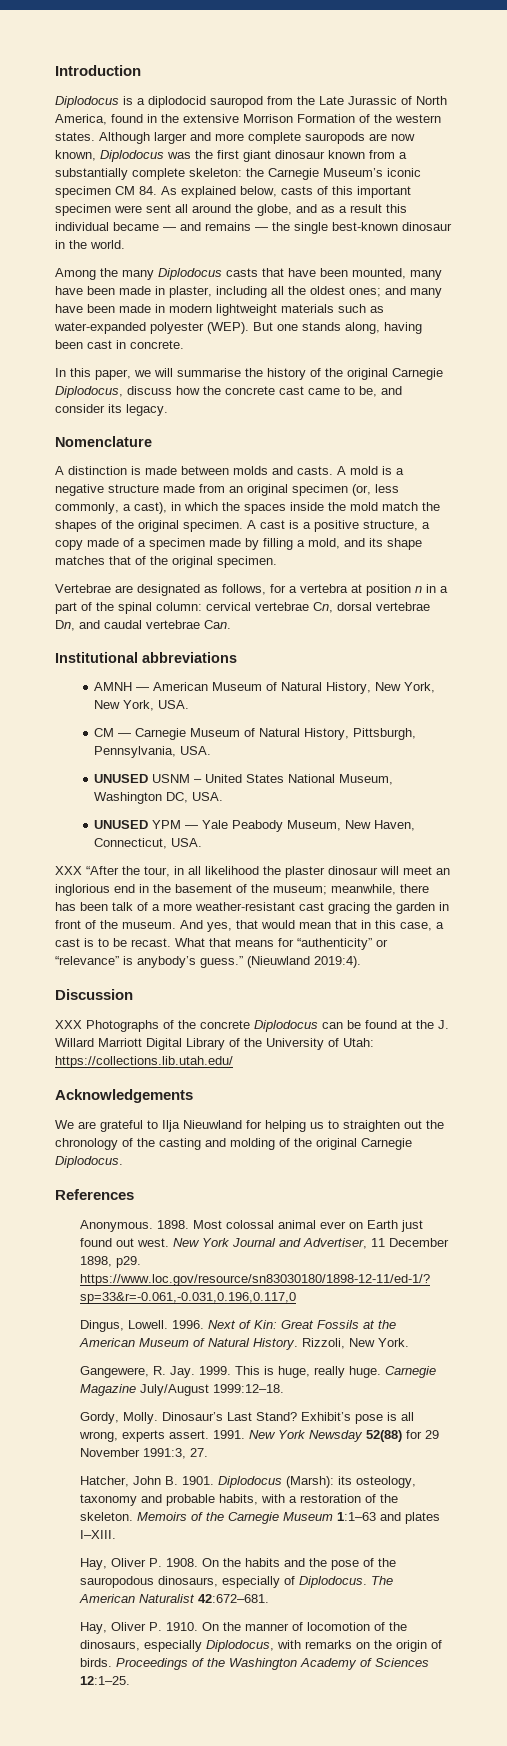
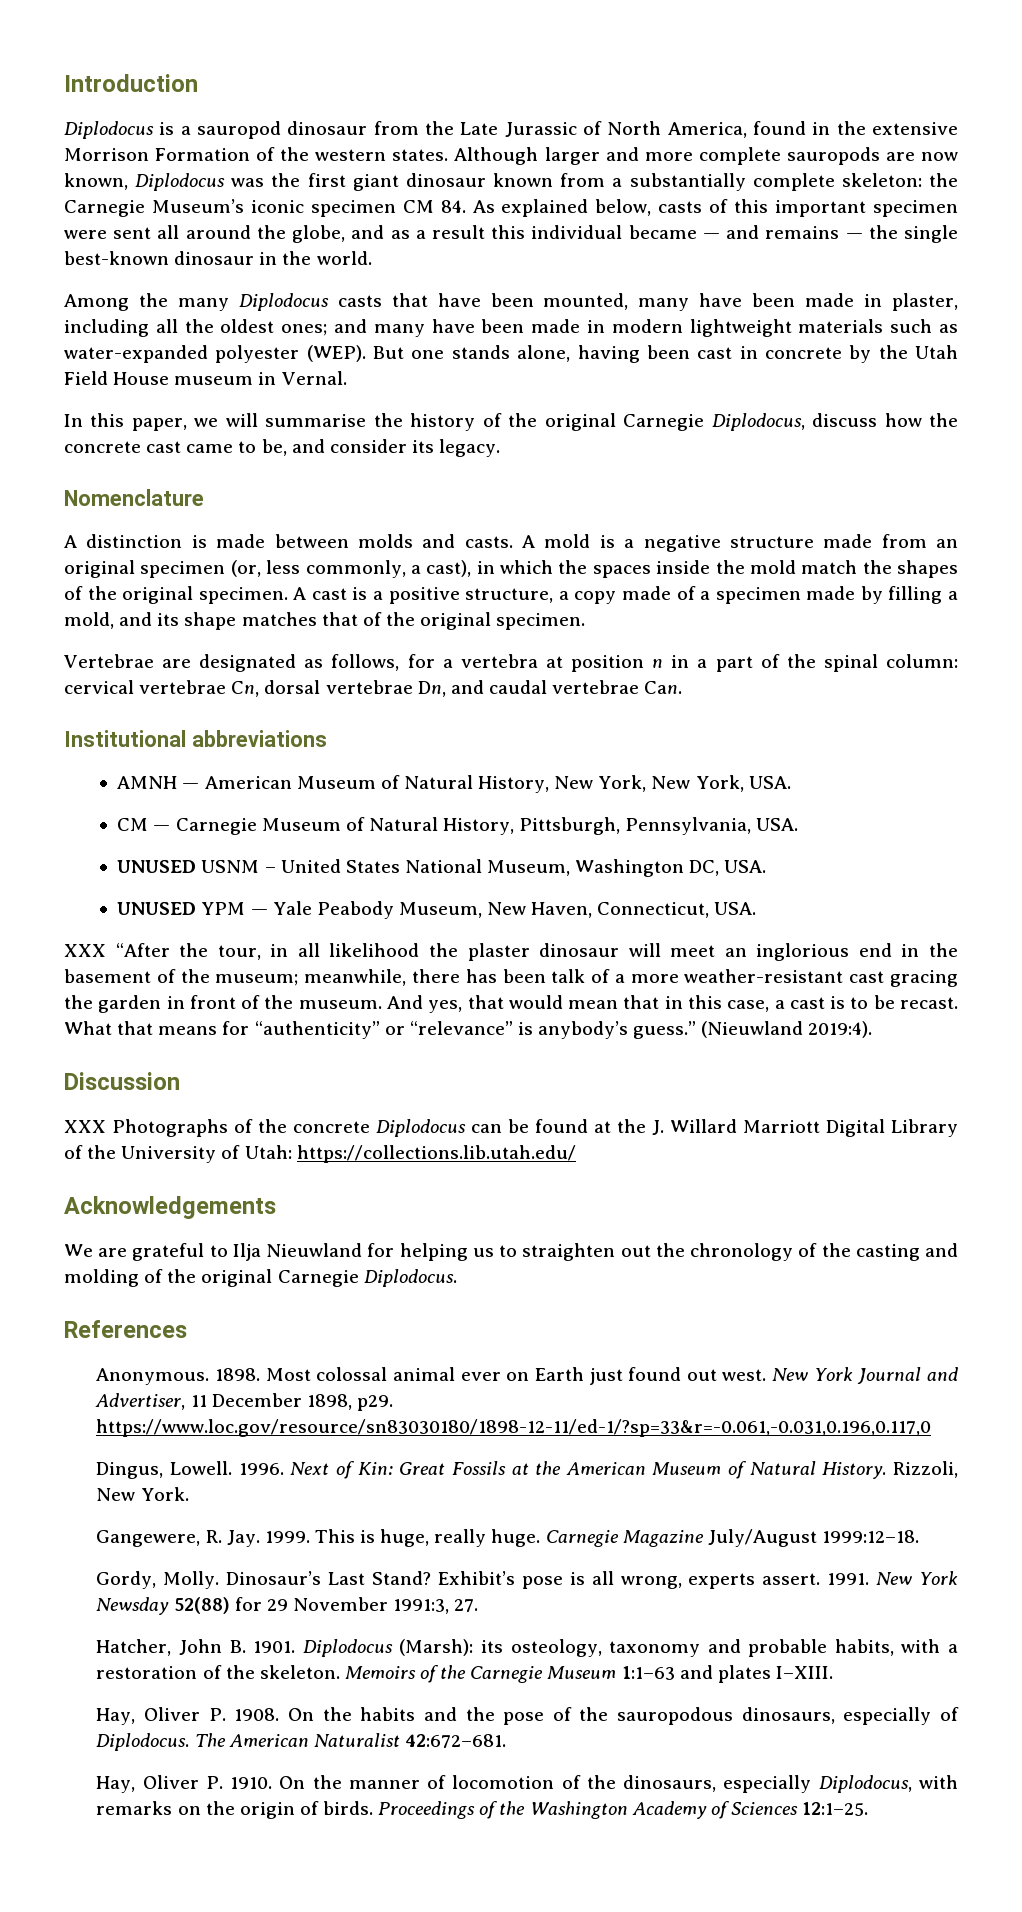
[148,96,263,108] diplodocid sauropod -> [197,121,368,139] sauropod dinosaur
[345,322,380,334] along, -> [517,345,571,362] alone,
[130,340,184,349] concrete. -> [764,345,959,363] [64,371,347,385] concrete by the Utah Field House museum in Vernal.

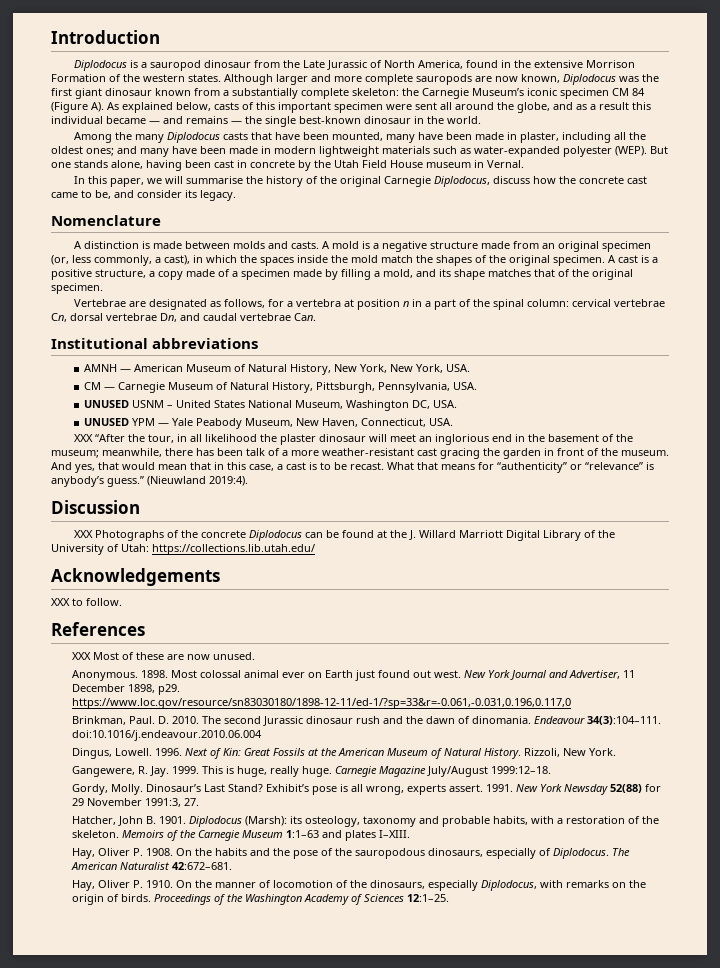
[440,200,466,213] 84. -> [632,88,645,96] [51,102,104,113] 84 (Figure A).
[64,1243,959,1261] [64,1269,457,1287] [64,1320,187,1338] We are grateful to Ilja Nieuwland for helping us to straighten out the chronology of the casting and molding of the original Carnegie Diplodocus. // References -> [51,598,122,606] [51,622,145,636] [72,652,256,660] XXX to follow. // References // XXX Most of these are now unused.
(932, 1428) none -> [72,716,662,726] [72,730,263,741] // Brinkman, Paul. D. 2010. The second Jurassic dinosaur rush and the dawn of dinomania. Endeavour 34(3):104–111. doi:10.1016/j.endeavour.2010.06.004

